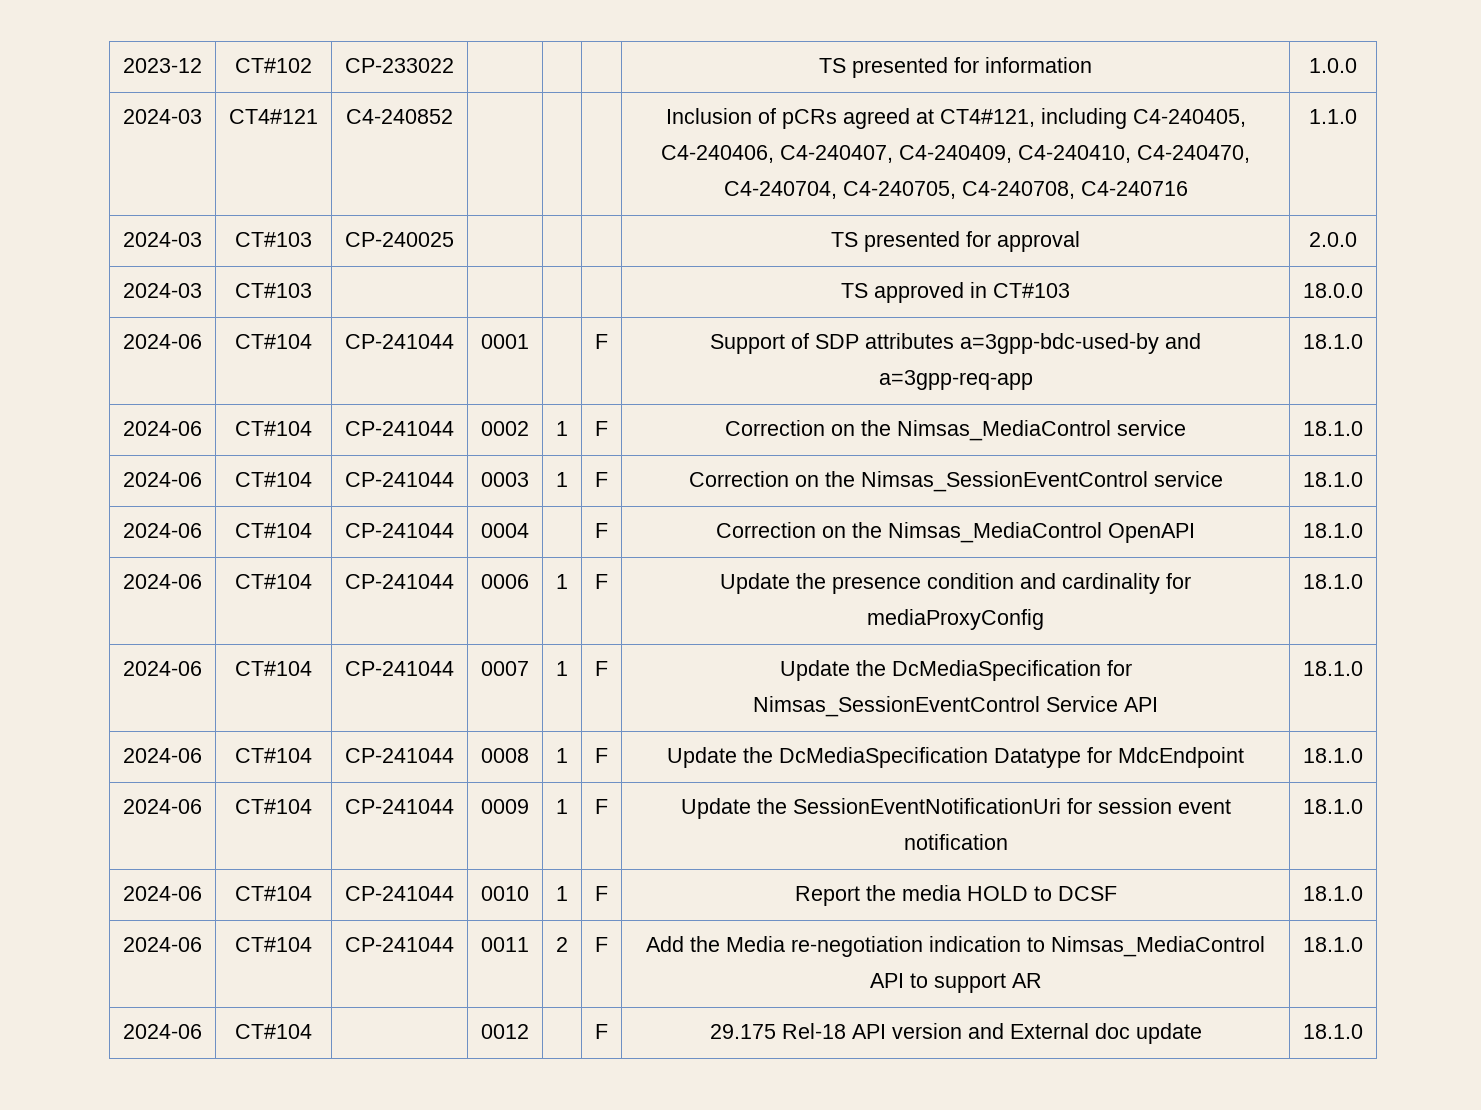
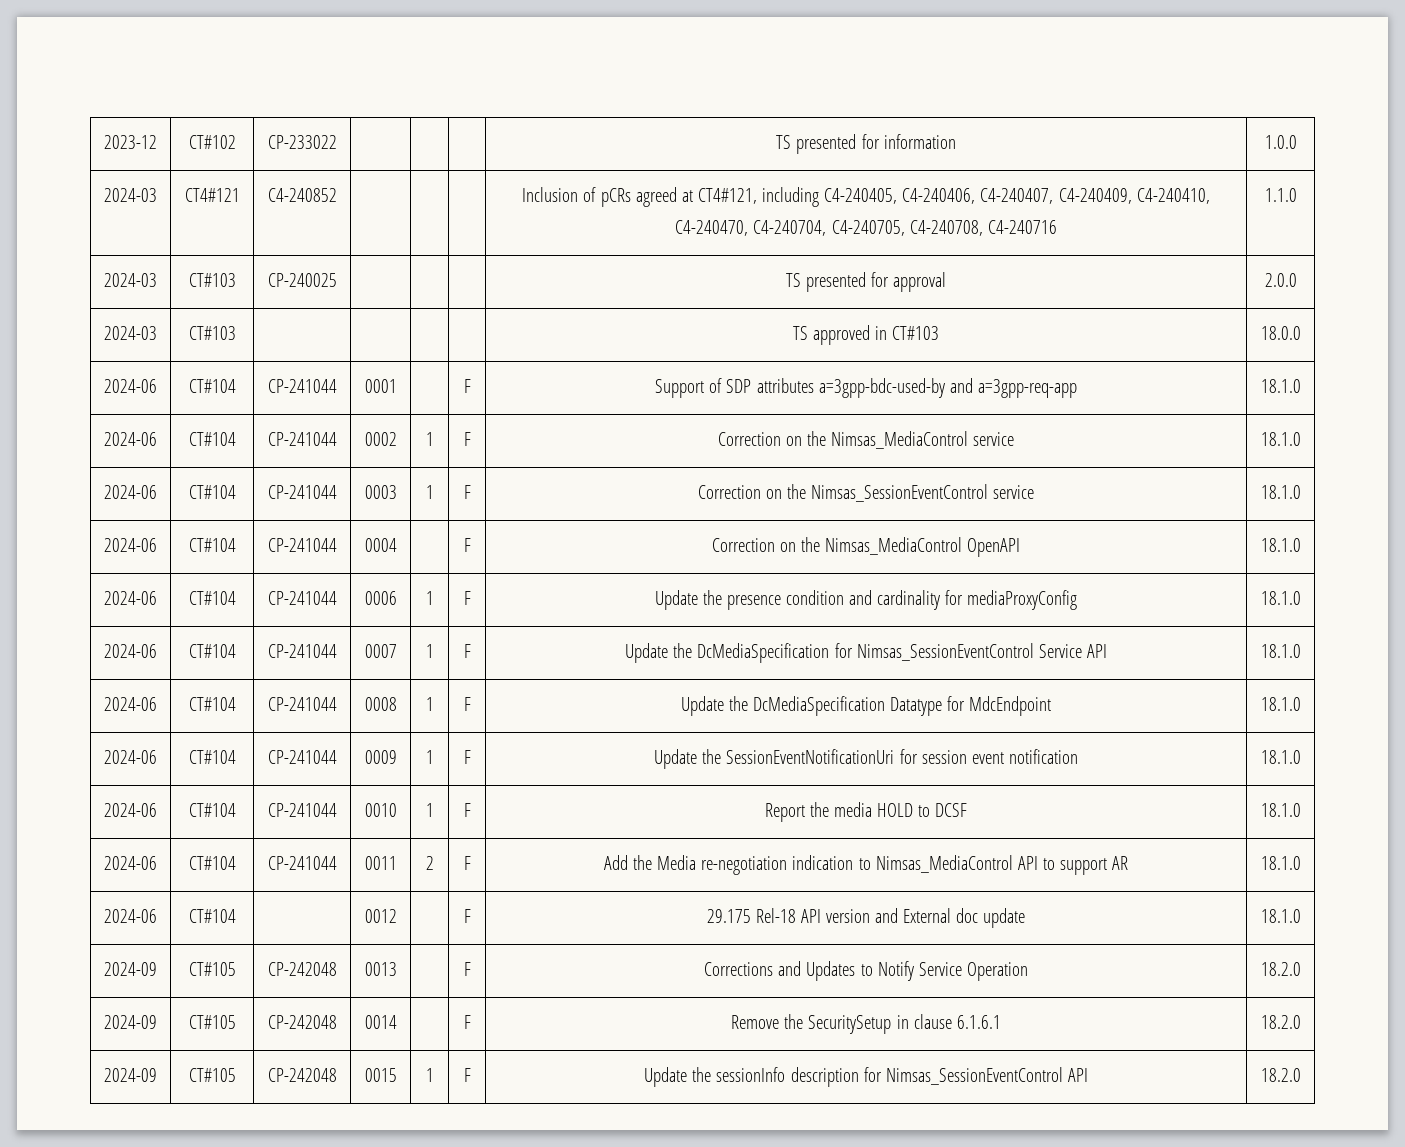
(1363, 1031) none -> [104,962,157,976] [188,962,236,976] [267,962,337,976] [364,962,397,976] [463,962,471,976] [704,961,1028,981] [1260,962,1301,976] [104,1015,157,1029] [188,1015,236,1029] [267,1015,337,1029] [364,1015,397,1029] [463,1015,471,1029] [731,1014,1001,1034] [1260,1015,1301,1029] [104,1068,157,1082] [188,1068,236,1082] [267,1068,337,1082] [364,1068,397,1082] [425,1068,434,1082] [463,1068,471,1082] [644,1067,1088,1087] [1260,1068,1301,1082] // 2024-09 | CT#105 | CP-242048 | 0013 | | F | Corrections and Updates to Notify Service Operation | 18.2.0 // 2024-09 | CT#105 | CP-242048 | 0014 | | F | Remove the SecuritySetup in clause 6.1.6.1 | 18.2.0 // 2024-09 | CT#105 | CP-242048 | 0015 | 1 | F | Update the sessionInfo description for Nimsas_SessionEventControl API | 18.2.0

